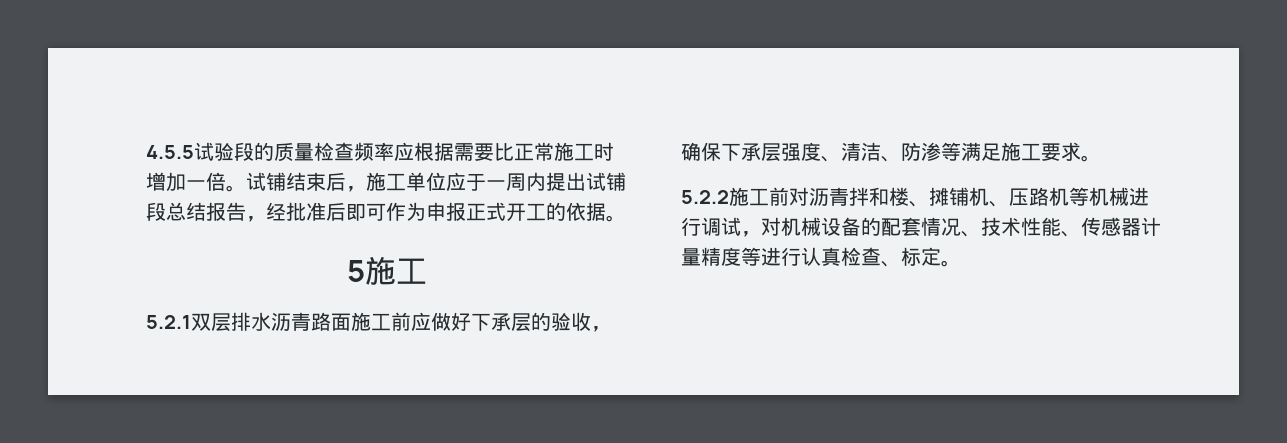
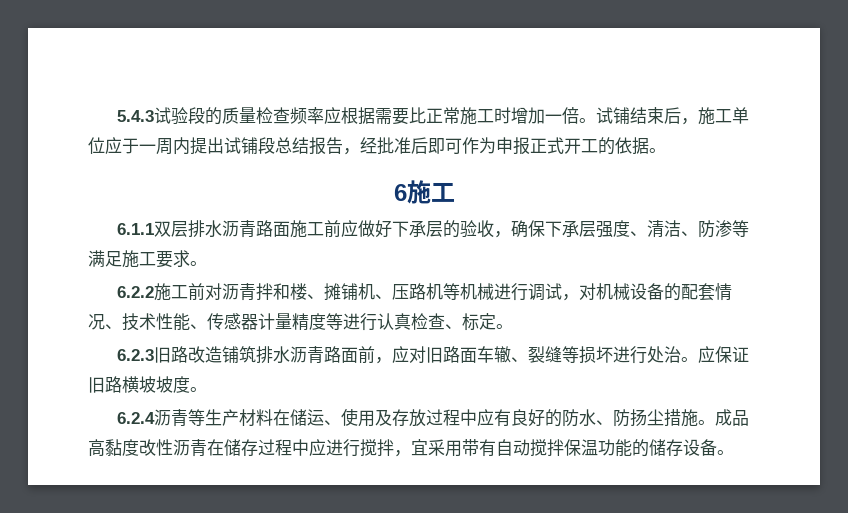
[146,145,194,159] 4.5.5 -> [117,110,155,122] 5.4.3
[346,260,365,282] 5 -> [393,184,407,201] 6
[146,315,191,329] 5.2.1 -> [117,223,155,235] 6.1.1
[681,190,729,204] 5.2.2 -> [117,286,155,298] 6.2.2
(961, 263) none -> [117,346,750,364] [88,376,207,393] [117,408,750,427] [88,439,734,457] // 6.2.3旧路改造铺筑排水沥青路面前，应对旧路面车辙、裂缝等损坏进行处治。应保证旧路横坡坡度。 // 6.2.4沥青等生产材料在储运、使用及存放过程中应有良好的防水、防扬尘措施。成品高黏度改性沥青在储存过程中应进行搅拌，宜采用带有自动搅拌保温功能的储存设备。

